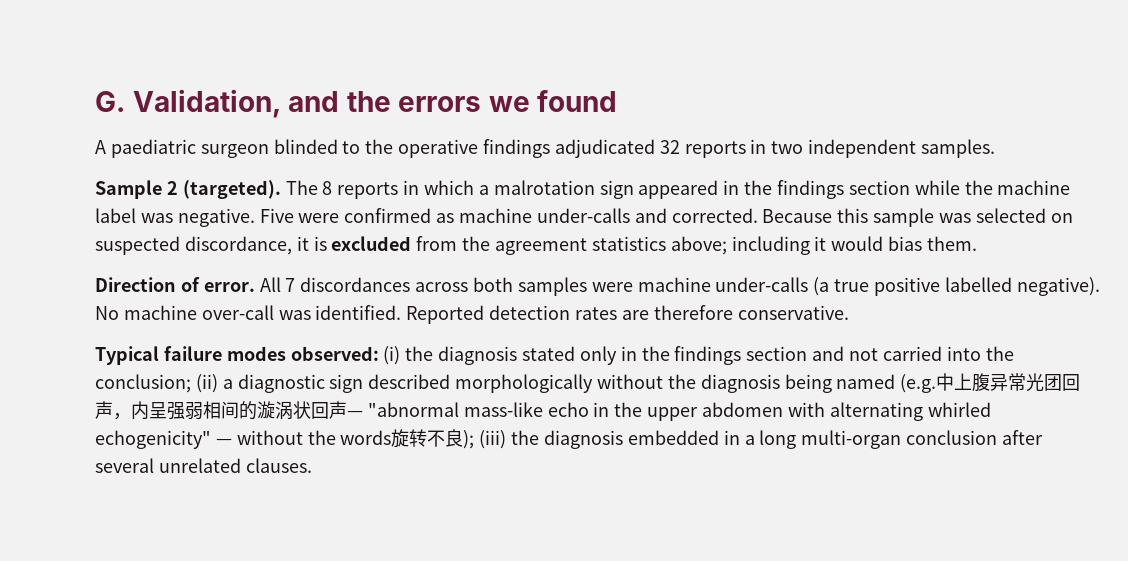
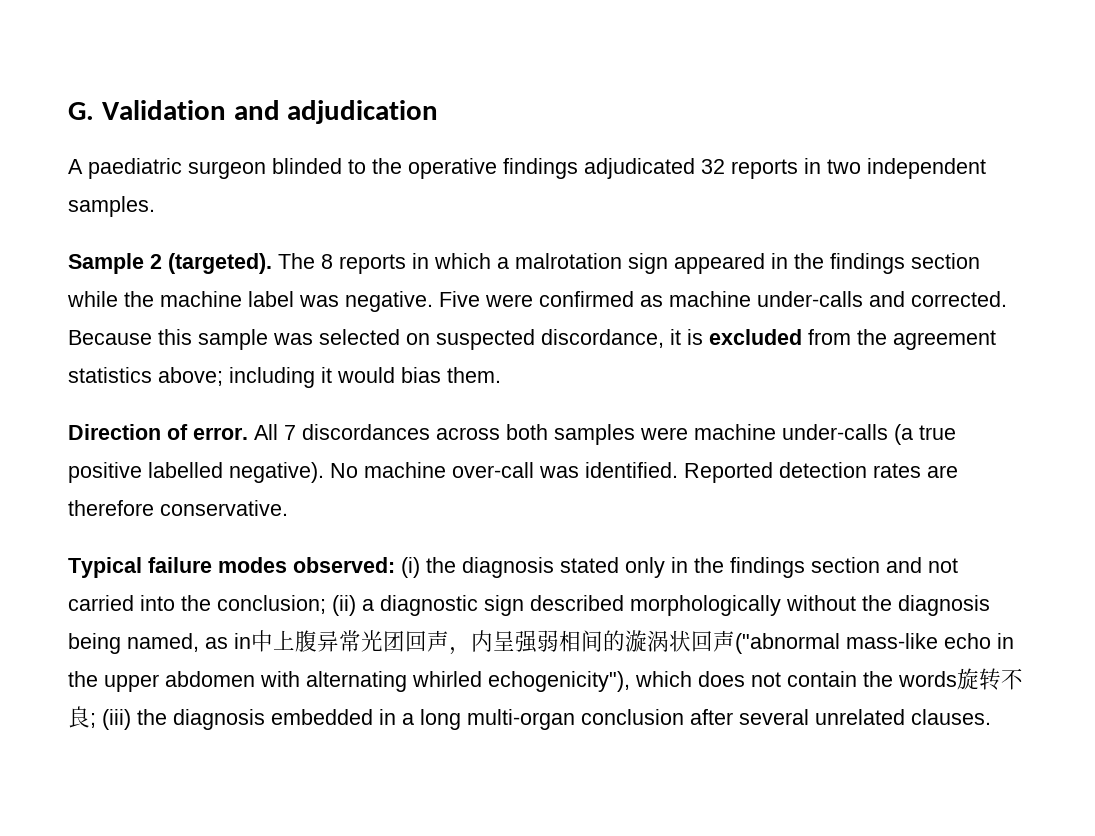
[132,89,618,118] Validation, and the errors we found -> [101,100,439,124] Validation and adjudication
[836,374,937,393] named (e.g. -> [127,633,251,652] named, as in
[347,402,459,417] — "abnormal -> [735,633,840,654] ("abnormal
[95,430,303,449] echogenicity" — without -> [488,671,857,692] echogenicity"), which does not contain
[463,430,475,449] ); -> [90,713,96,728] ;

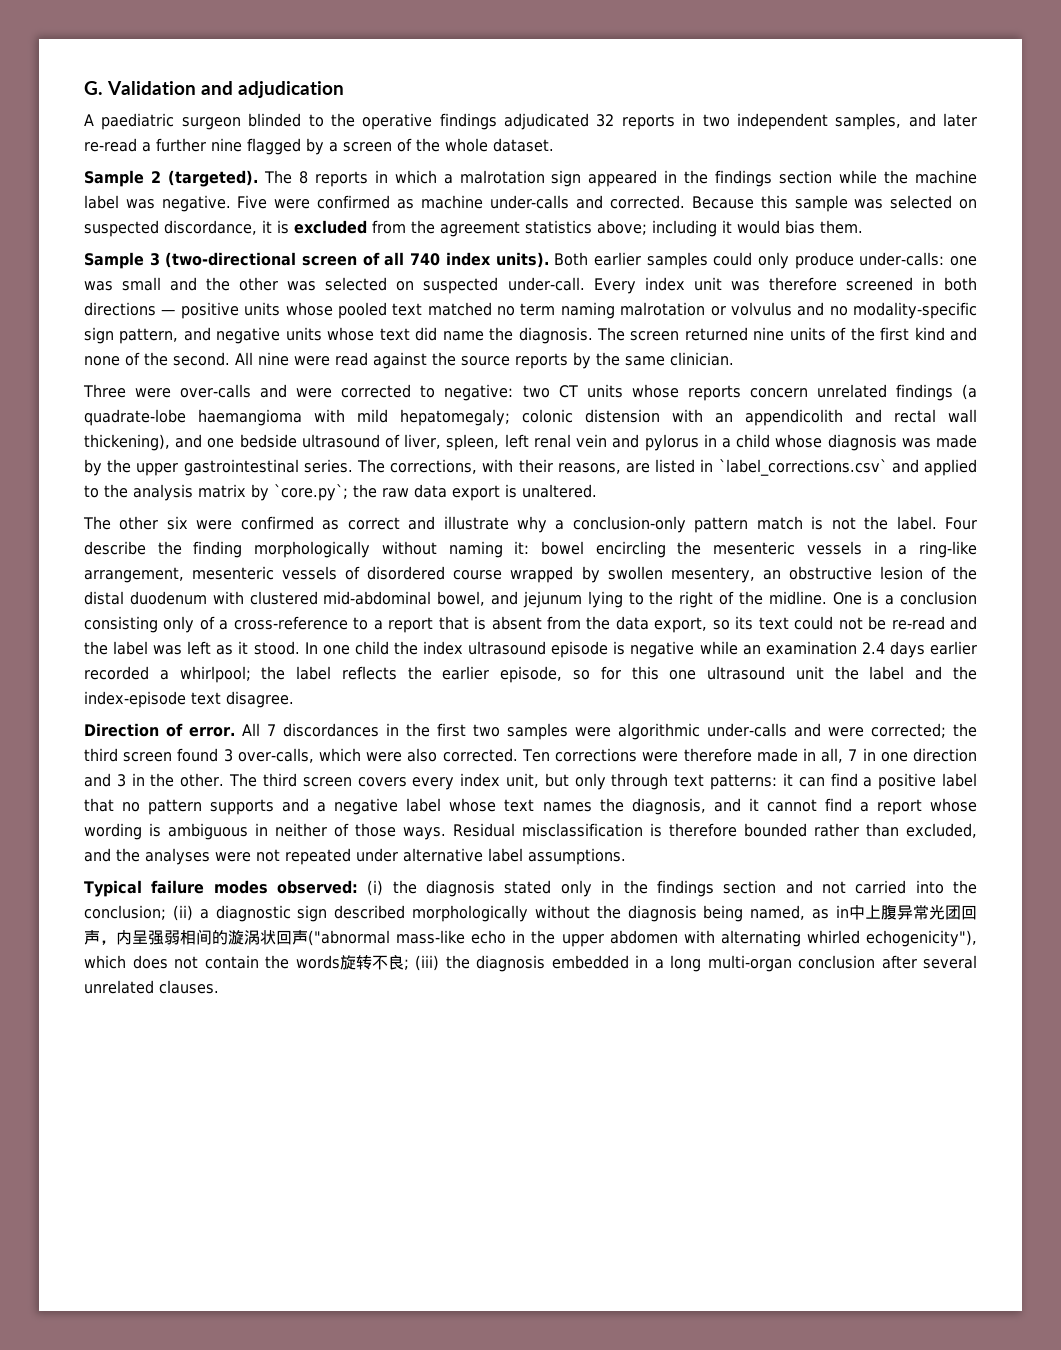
[68,196,155,217] samples. -> [835,113,977,130] [84,138,554,155] samples, and later re-read a further nine flagged by a screen of the whole dataset.
(501, 375) none -> [84,252,977,269] [84,277,977,294] [84,302,977,319] [84,327,978,344] [84,352,734,369] [83,384,977,401] [84,409,977,426] [84,434,978,451] [84,459,978,476] [84,484,597,501] [83,516,978,533] [84,541,977,558] [84,566,977,583] [84,591,978,608] [84,616,978,633] [84,641,977,658] [84,666,978,683] [84,691,294,708] // Sample 3 (two-directional screen of all 740 index units). Both earlier samples could only produce under-calls: one was small and the other was selected on suspected under-call. Every index unit was therefore screened in both directions — positive units whose pooled text matched no term naming malrotation or volvulus and no modality-specific sign pattern, and negative units whose text did name the diagnosis. The screen returned nine units of the first kind and none of the second. All nine were read against the source reports by the same clinician. // Three were over-calls and were corrected to negative: two CT units whose reports concern unrelated findings (a quadrate-lobe haemangioma with mild hepatomegaly; colonic distension with an appendicolith and rectal wall thickening), and one bedside ultrasound of liver, spleen, left renal vein and pylorus in a child whose diagnosis was made by the upper gastrointestinal series. The corrections, with their reasons, are listed in `label_corrections.csv` and applied to the analysis matrix by `core.py`; the raw data export is unaltered. // The other six were confirmed as correct and illustrate why a conclusion-only pattern match is not the label. Four describe the finding morphologically without naming it: bowel encircling the mesenteric vessels in a ring-like arrangement, mesenteric vessels of disordered course wrapped by swollen mesentery, an obstructive lesion of the distal duodenum with clustered mid-abdominal bowel, and jejunum lying to the right of the midline. One is a conclusion consisting only of a cross-reference to a report that is absent from the data export, so its text could not be re-read and the label was left as it stood. In one child the index ultrasound episode is negative while an examination 2.4 days earlier recorded a whirlpool; the label reflects the earlier episode, so for this one ultrasound unit the label and the index-episode text disagree.
[436,424,956,445] [68,462,958,483] [68,500,288,516] across both samples were machine under-calls (a true positive labelled negative). No machine over-call was identified. Reported detection rates are therefore conservative. -> [385,723,978,740] [84,748,977,763] [84,773,977,790] [84,798,978,815] [84,823,977,840] [84,848,626,865] in the first two samples were algorithmic under-calls and were corrected; the third screen found 3 over-calls, which were also corrected. Ten corrections were therefore made in all, 7 in one direction and 3 in the other. The third screen covers every index unit, but only through text patterns: it can find a positive label that no pattern supports and a negative label whose text names the diagnosis, and it cannot find a report whose wording is ambiguous in neither of those ways. Residual misclassification is therefore bounded rather than excluded, and the analyses were not repeated under alternative label assumptions.

